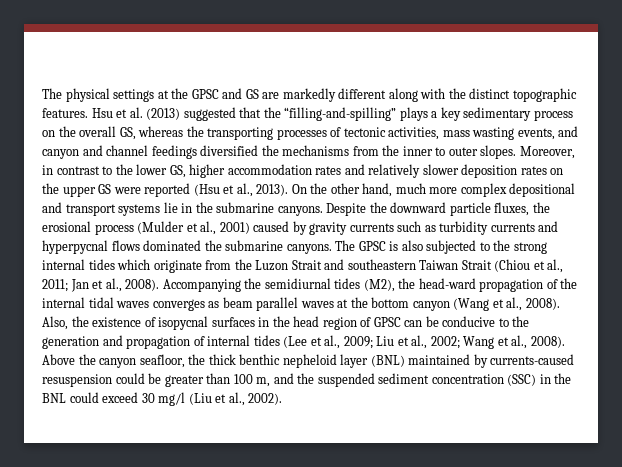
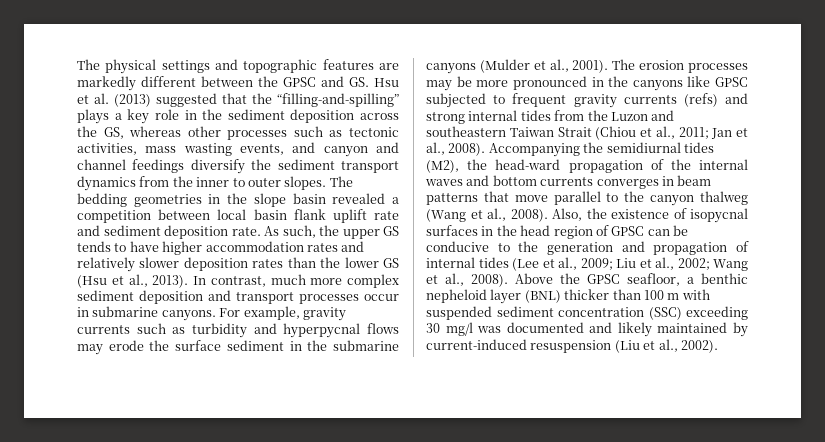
[157,88,577,102] [42,108,88,118] at the GPSC and GS are markedly different along with the distinct topographic features. -> [215,59,399,73] [77,76,369,91] and topographic features are markedly different between the GPSC and GS.
[463,107,573,121] [42,126,342,140] sedimentary process on the overall GS, whereas the transporting processes of -> [154,109,399,123] [77,126,343,140] role in the sediment deposition across the GS, whereas other processes such as
[200,145,350,156] diversified the mechanisms -> [190,159,399,174] [77,176,136,191] diversify the sediment transport dynamics
[519,146,575,159] [42,164,186,178] Moreover, in contrast to the lower GS, -> [329,176,353,187] [77,193,400,207] [77,209,399,223] [77,225,399,239] [77,241,159,252] The bedding geometries in the slope basin revealed a competition between local basin flank uplift rate and sediment deposition rate. As such, the upper GS tends to have
[550,168,564,175] [42,183,576,197] [42,202,550,216] [42,221,307,235] on the upper GS were reported (Hsu et al., 2013). On the other hand, much more complex depositional and transport systems lie in the submarine canyons. Despite the downward particle fluxes, the erosional process (Mulder et al., 2001) caused by -> [287,257,399,268] [77,274,399,288] [77,290,399,304] [77,306,300,321] than the lower GS (Hsu et al., 2013). In contrast, much more complex sediment deposition and transport processes occur in submarine canyons. For example,
[490,223,535,232] currents -> (247, 330) none
[143,240,511,254] dominated the submarine canyons. The GPSC is also subjected to the -> [77,340,399,355] [426,59,748,74] [426,76,748,91] [426,93,748,108] may erode the surface sediment in the submarine canyons (Mulder et al., 2001). The erosion processes may be more pronounced in the canyons like GPSC subjected to frequent gravity currents (refs) and
[117,259,202,273] which originate -> (551, 115) none
[291,260,322,270] Strait -> (648, 116) none
[88,297,450,311] tidal waves converges as beam parallel waves at the bottom canyon -> [425,175,712,189] [426,191,748,206] waves and bottom currents converges in beam patterns that move parallel to the canyon thalweg
[99,354,575,368] [42,373,572,387] [42,392,186,406] canyon seafloor, the thick benthic nepheloid layer (BNL) maintained by currents-caused resuspension could be greater than 100 m, and the suspended sediment concentration (SSC) in the BNL could exceed 30 mg/l -> [587,273,748,286] [426,289,710,304] [426,306,748,320] [426,322,748,337] [426,339,612,353] GPSC seafloor, a benthic nepheloid layer (BNL) thicker than 100 m with suspended sediment concentration (SSC) exceeding 30 mg/l was documented and likely maintained by current-induced resuspension

